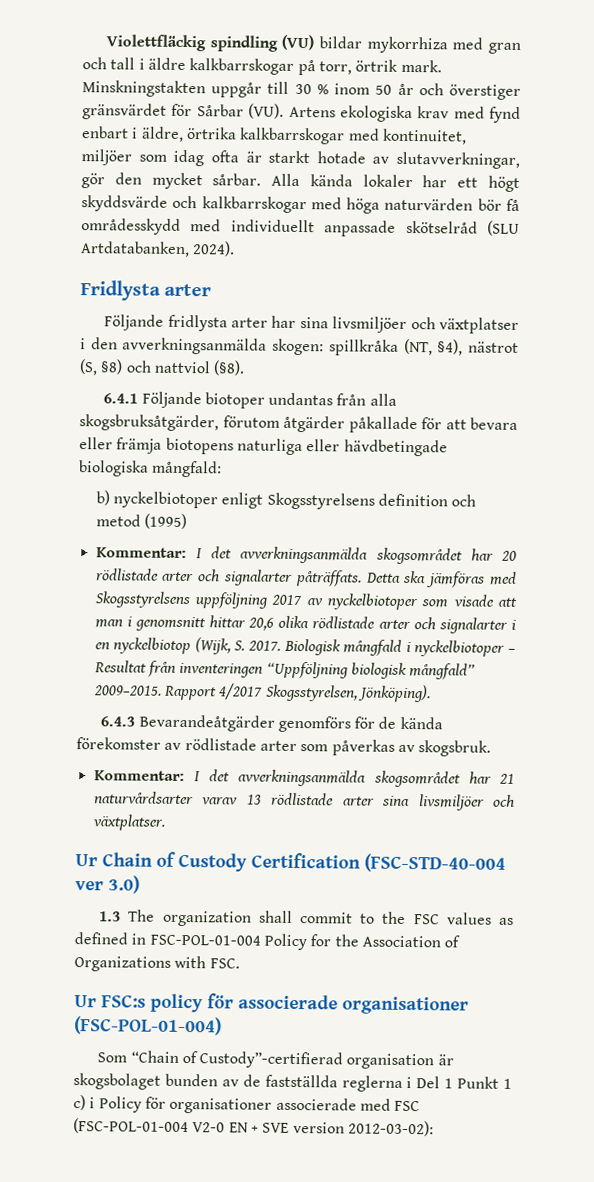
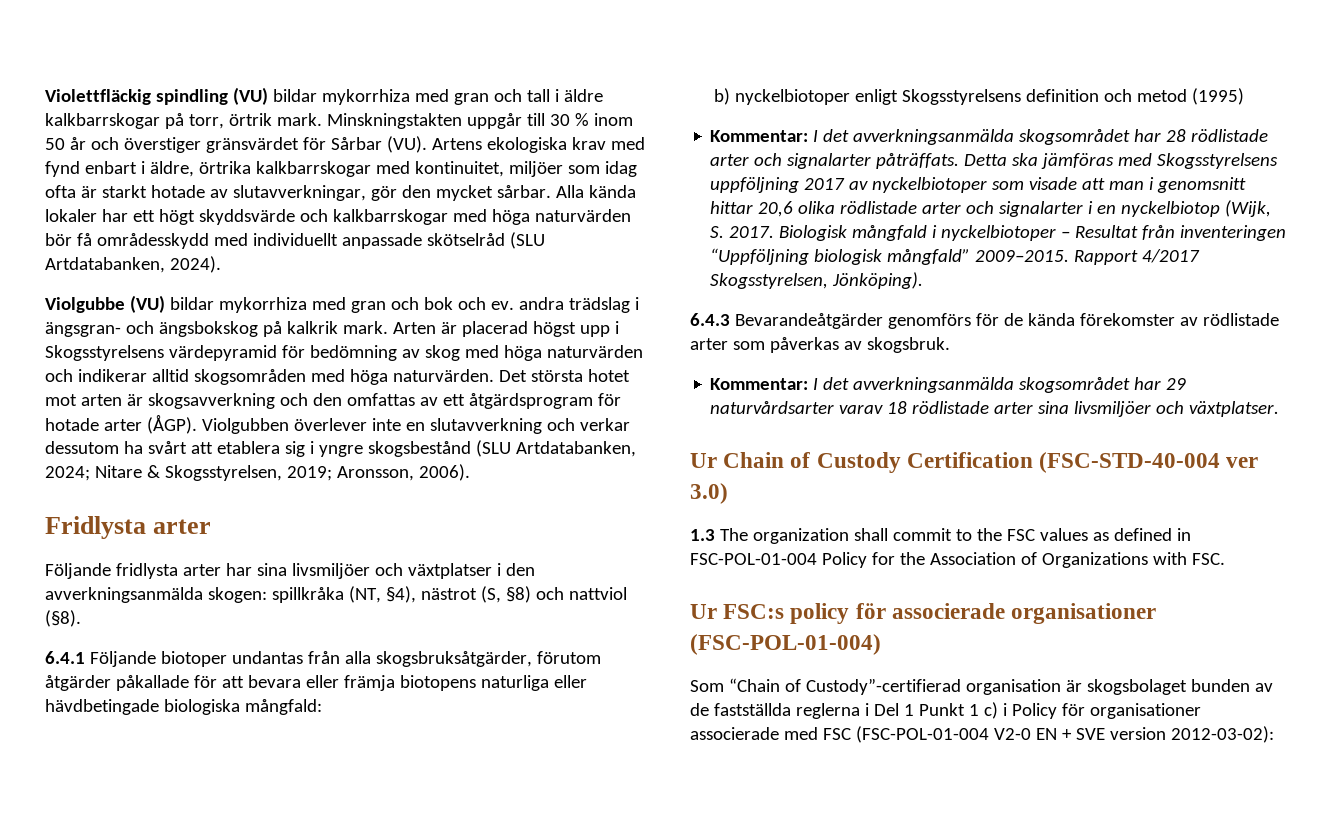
(236, 249) none -> [45,295,639,313] [45,321,619,337] [45,345,643,361] [45,369,630,385] [45,393,621,409] [45,414,630,434] [45,440,636,457] [45,464,470,481] // Violgubbe (VU) bildar mykorrhiza med gran och bok och ev. andra trädslag i ängsgran- och ängsbokskog på kalkrik mark. Arten är placerad högst upp i Skogsstyrelsens värdepyramid för bedömning av skog med höga naturvärden och indikerar alltid skogsområden med höga naturvärden. Det största hotet mot arten är skogsavverkning och den omfattas av ett åtgärdsprogram för hotade arter (ÅGP). Violgubben överlever inte en slutavverkning och verkar dessutom ha svårt att etablera sig i yngre skogsbestånd (SLU Artdatabanken, 2024; Nitare & Skogsstyrelsen, 2019; Aronsson, 2006).
[501,550,518,561] 20 -> [1166,129,1187,142] 28
[499,773,516,784] 21 -> [1166,378,1187,390] 29
[246,794,262,805] 13 -> [887,401,908,414] 18

